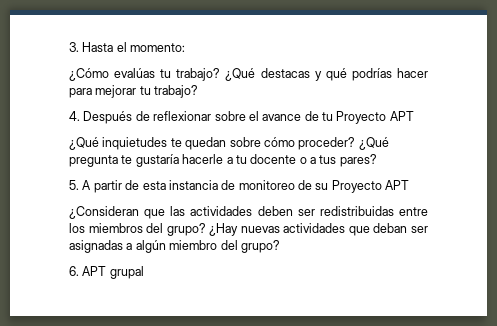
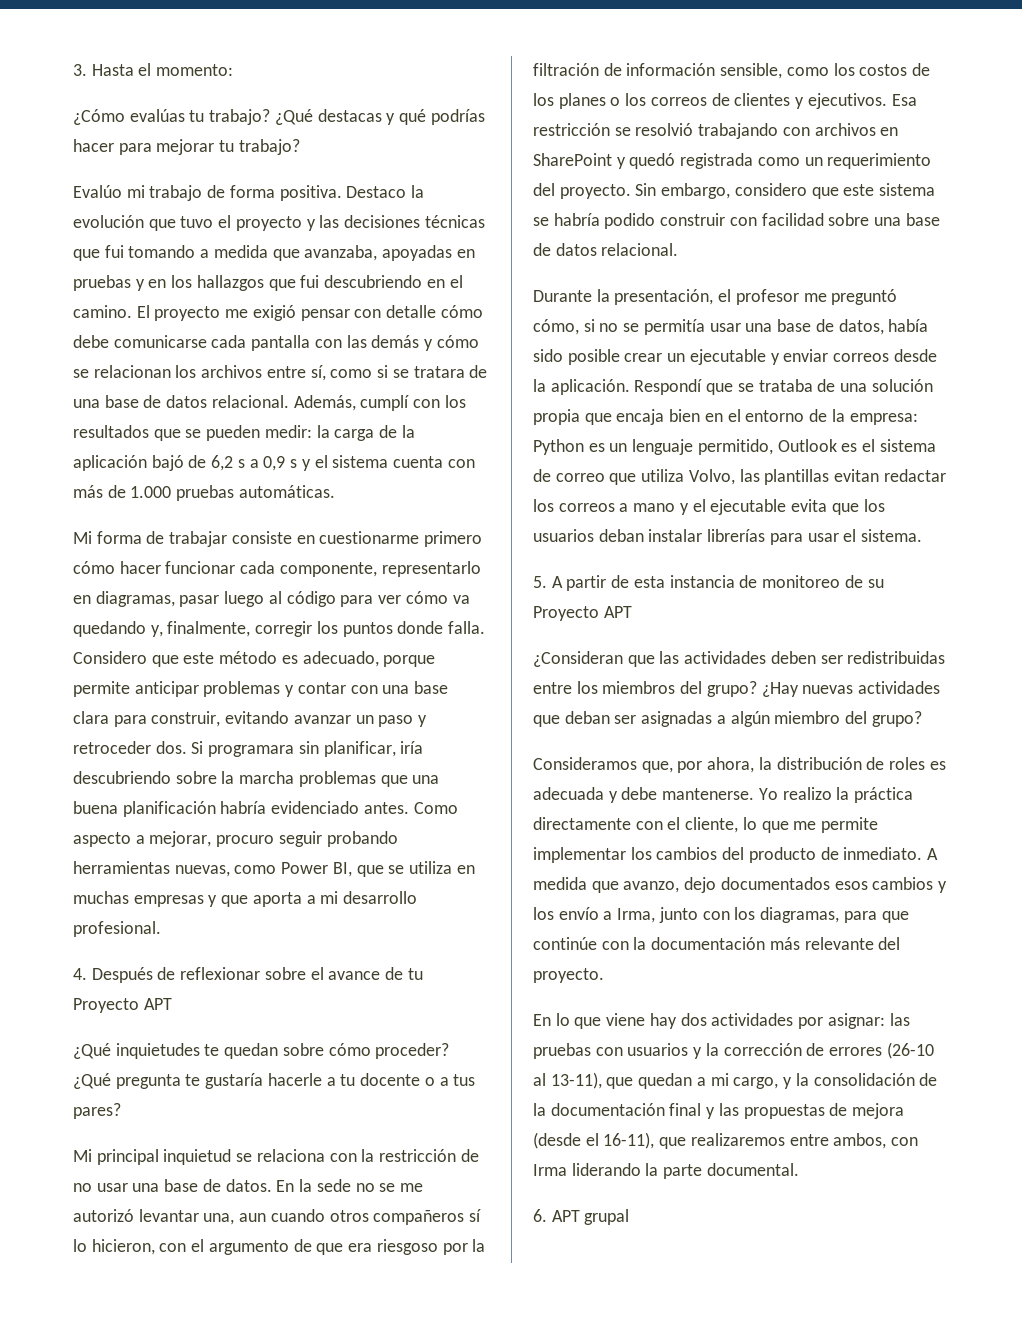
(199, 91) none -> [73,185,425,201] [73,215,485,231] [73,245,475,261] [73,275,463,291] [73,305,483,321] [73,335,479,351] [73,365,488,381] [73,395,466,411] [73,425,415,441] [73,455,475,471] [73,485,335,501] [73,531,483,547] [73,561,481,577] [73,591,470,607] [73,621,486,637] [73,651,436,667] [73,681,449,697] [73,711,428,727] [73,741,424,757] [73,771,440,787] [73,801,458,817] [73,831,398,847] [73,861,475,877] [73,891,418,907] [73,921,161,937] // Evalúo mi trabajo de forma positiva. Destaco la evolución que tuvo el proyecto y las decisiones técnicas que fui tomando a medida que avanzaba, apoyadas en pruebas y en los hallazgos que fui descubriendo en el camino. El proyecto me exigió pensar con detalle cómo debe comunicarse cada pantalla con las demás y cómo se relacionan los archivos entre sí, como si se tratara de una base de datos relacional. Además, cumplí con los resultados que se pueden medir: la carga de la aplicación bajó de 6,2 s a 0,9 s y el sistema cuenta con más de 1.000 pruebas automáticas. // Mi forma de trabajar consiste en cuestionarme primero cómo hacer funcionar cada componente, representarlo en diagramas, pasar luego al código para ver cómo va quedando y, finalmente, corregir los puntos donde falla. Considero que este método es adecuado, porque permite anticipar problemas y contar con una base clara para construir, evitando avanzar un paso y retroceder dos. Si programara sin planificar, iría descubriendo sobre la marcha problemas que una buena planificación habría evidenciado antes. Como aspecto a mejorar, procuro seguir probando herramientas nuevas, como Power BI, que se utiliza en muchas empresas y que aporta a mi desarrollo profesional.
(377, 160) none -> [73,1149,479,1165] [73,1179,423,1192] [73,1209,482,1225] [73,1239,486,1255] [533,63,931,79] [533,93,917,109] [533,123,899,139] [533,153,932,169] [533,183,936,199] [533,213,940,229] [533,243,679,256] [533,289,898,305] [533,319,929,335] [533,349,937,365] [533,379,933,395] [533,409,918,425] [533,439,936,455] [533,469,946,485] [533,499,885,515] [533,529,923,545] // Mi principal inquietud se relaciona con la restricción de no usar una base de datos. En la sede no se me autorizó levantar una, aun cuando otros compañeros sí lo hicieron, con el argumento de que era riesgoso por la filtración de información sensible, como los costos de los planes o los correos de clientes y ejecutivos. Esa restricción se resolvió trabajando con archivos en SharePoint y quedó registrada como un requerimiento del proyecto. Sin embargo, considero que este sistema se habría podido construir con facilidad sobre una base de datos relacional. // Durante la presentación, el profesor me preguntó cómo, si no se permitía usar una base de datos, había sido posible crear un ejecutable y enviar correos desde la aplicación. Respondí que se trataba de una solución propia que encaja bien en el entorno de la empresa: Python es un lenguaje permitido, Outlook es el sistema de correo que utiliza Volvo, las plantillas evitan redactar los correos a mano y el ejecutable evita que los usuarios deban instalar librerías para usar el sistema.
(280, 246) none -> [533,757,946,773] [533,787,914,803] [533,817,879,833] [533,847,939,863] [533,877,948,893] [533,907,909,923] [533,937,901,950] [533,968,604,983] [533,1013,910,1029] [533,1042,934,1059] [533,1072,938,1089] [533,1103,905,1119] [533,1132,919,1149] [533,1163,799,1179] // Consideramos que, por ahora, la distribución de roles es adecuada y debe mantenerse. Yo realizo la práctica directamente con el cliente, lo que me permite implementar los cambios del producto de inmediato. A medida que avanzo, dejo documentados esos cambios y los envío a Irma, junto con los diagramas, para que continúe con la documentación más relevante del proyecto. // En lo que viene hay dos actividades por asignar: las pruebas con usuarios y la corrección de errores (26-10 al 13-11), que quedan a mi cargo, y la consolidación de la documentación final y las propuestas de mejora (desde el 16-11), que realizaremos entre ambos, con Irma liderando la parte documental.

